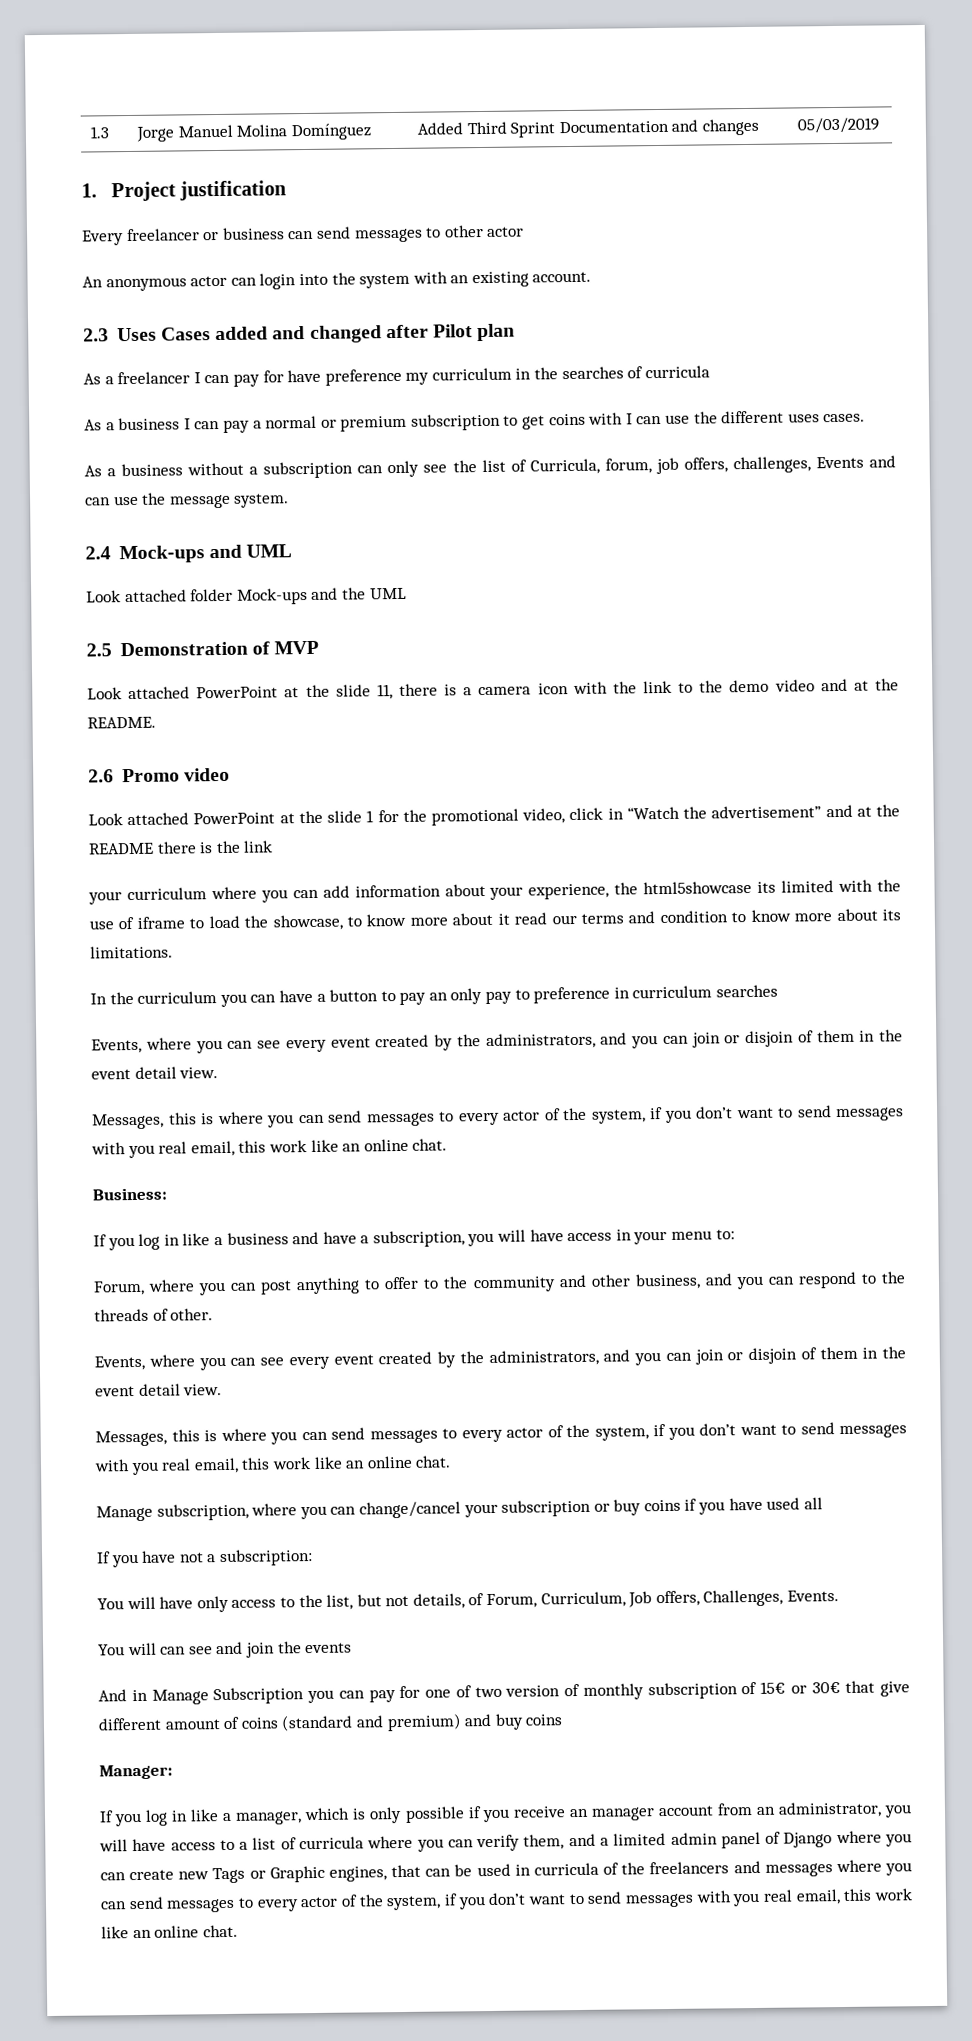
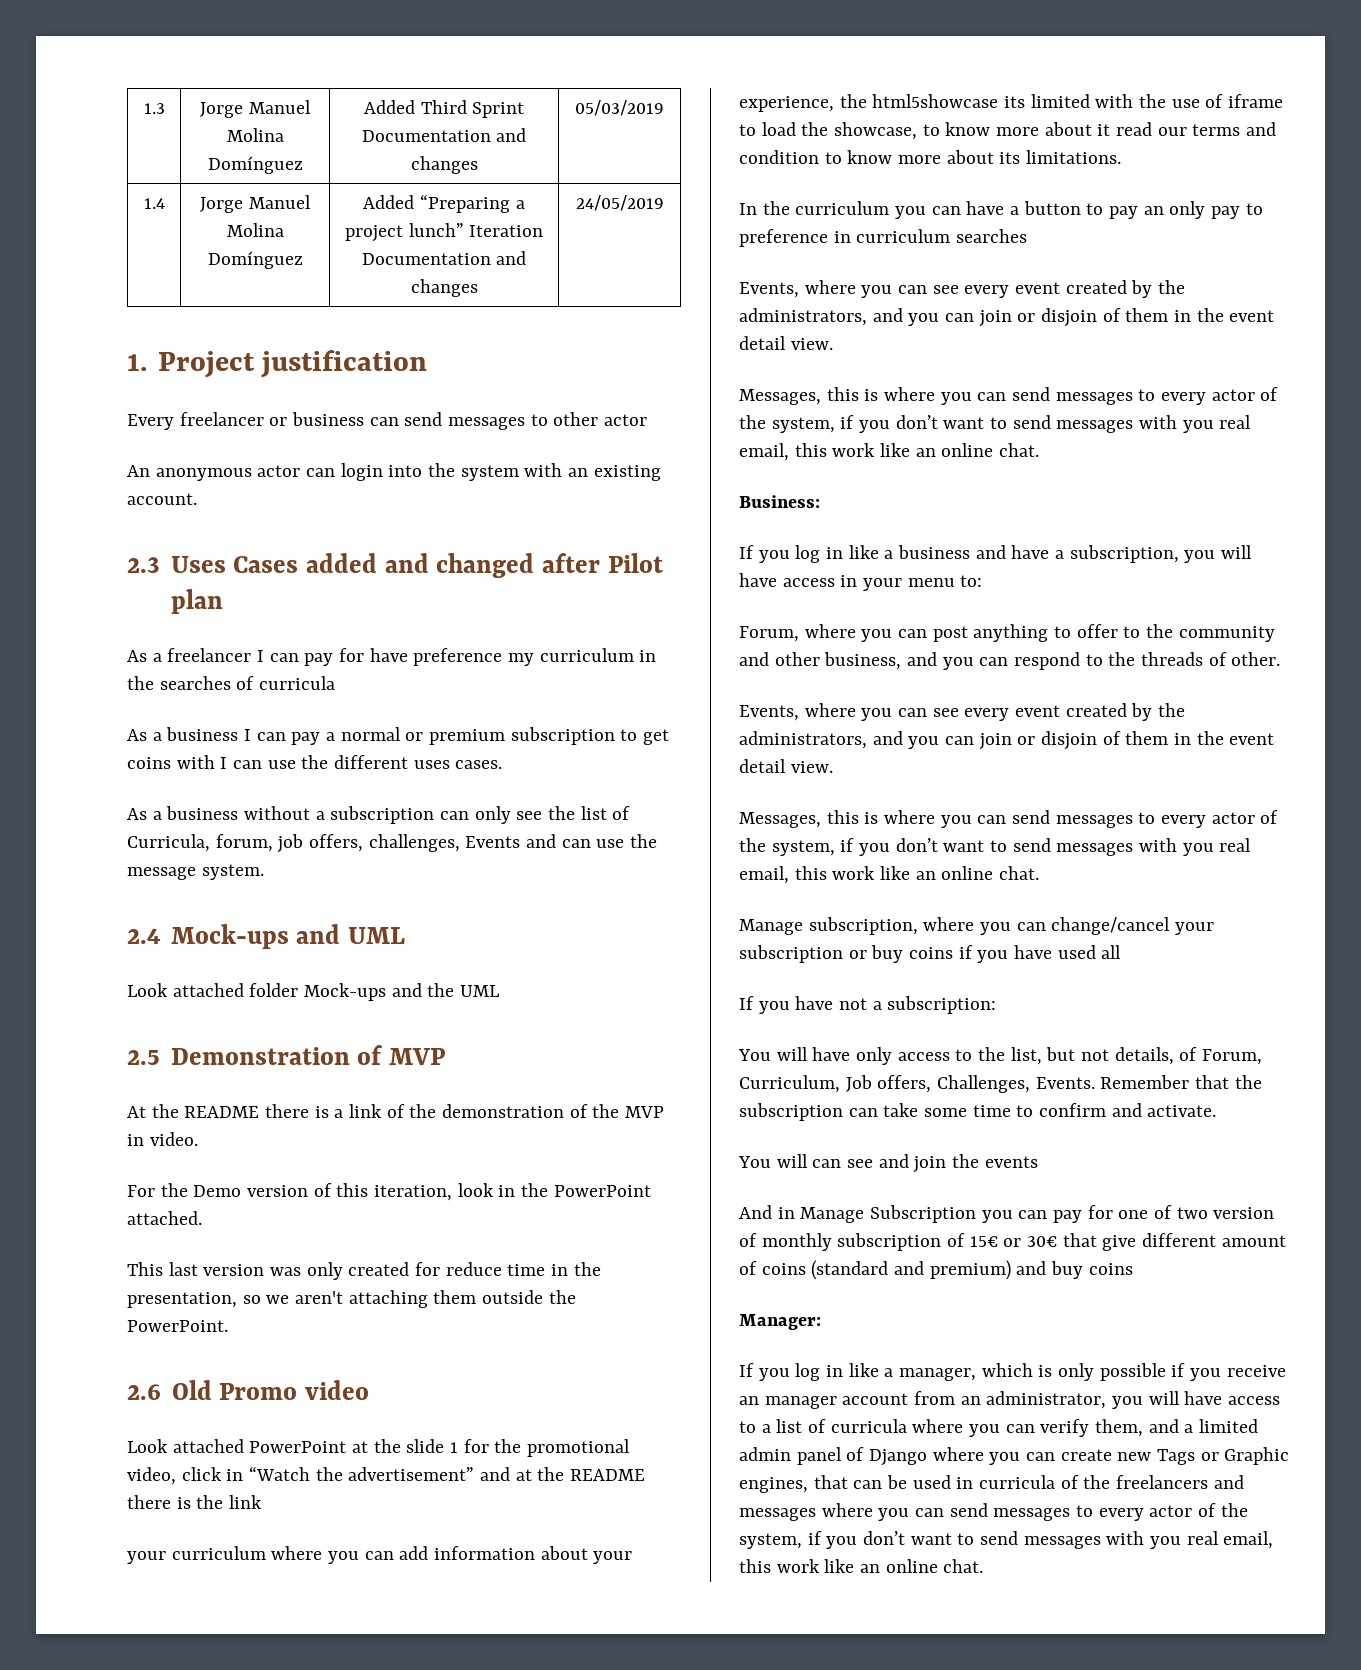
(879, 125) none -> [143,198,165,209] [200,195,311,213] [226,223,284,237] [207,251,303,269] [363,194,525,213] [344,223,544,242] [361,251,527,265] [410,279,478,297] [575,195,664,211] // 1.4 | Jorge Manuel Molina Domínguez | Added “Preparing a project lunch” Iteration Documentation and changes | 24/05/2019
[87,678,899,700] [87,716,156,729] Look attached PowerPoint at the slide 11, there is a camera icon with the link to the demo video and at the README. -> [127,1104,665,1118] [127,1132,198,1146] [127,1183,651,1201] [127,1211,202,1225] [127,1262,601,1280] [127,1290,576,1308] [127,1320,228,1332] At the README there is a link of the demonstration of the MVP in video. // For the Demo version of this iteration, look in the PowerPoint attached. // This last version was only created for reduce time in the presentation, so we aren't attaching them outside the PowerPoint.
(114, 776) none -> [171,1380,212,1400] Old
(840, 1596) none -> [1100,1075,1262,1089] [739,1103,1217,1121] Remember that the subscription can take some time to confirm and activate.

